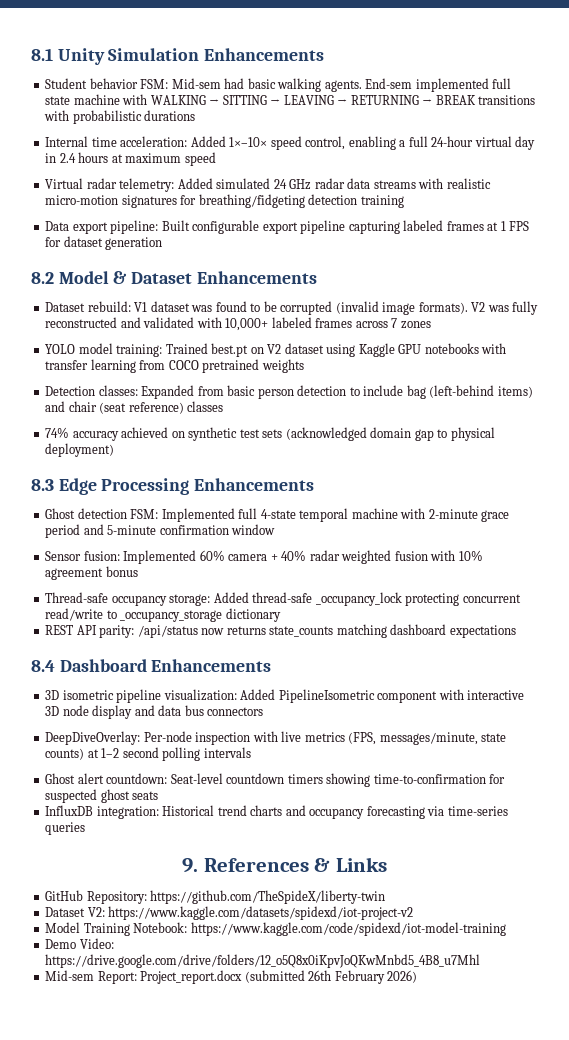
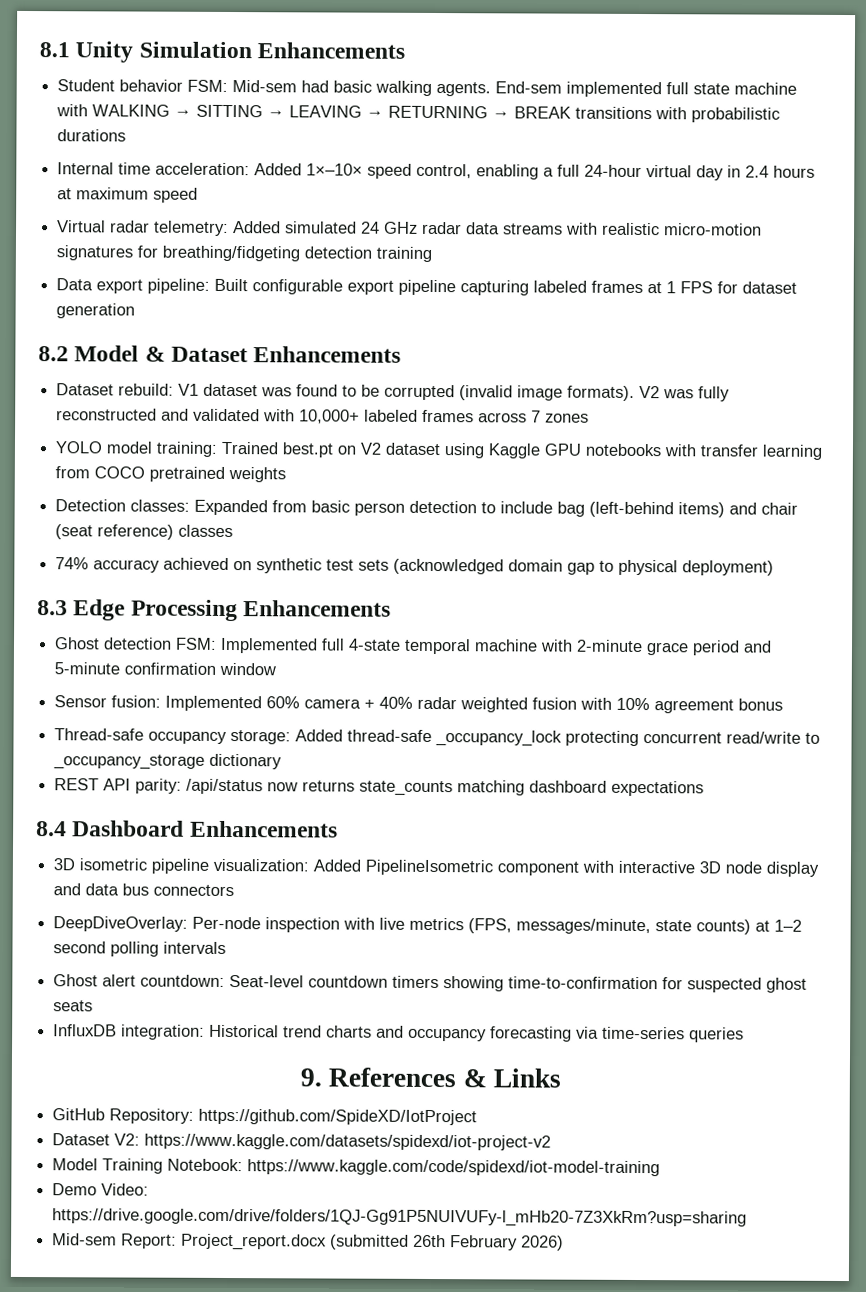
[150,890,386,904] https://github.com/TheSpideX/liberty-twin -> [198,1108,478,1126] https://github.com/SpideXD/IotProject
[45,954,481,968] https://drive.google.com/drive/folders/12_o5Q8x0iKpvJoQKwMnbd5_4B8_u7Mhl -> [52,1208,748,1228] https://drive.google.com/drive/folders/1QJ-Gg91P5NUIVUFy-l_mHb20-7Z3XkRm?usp=sharing

